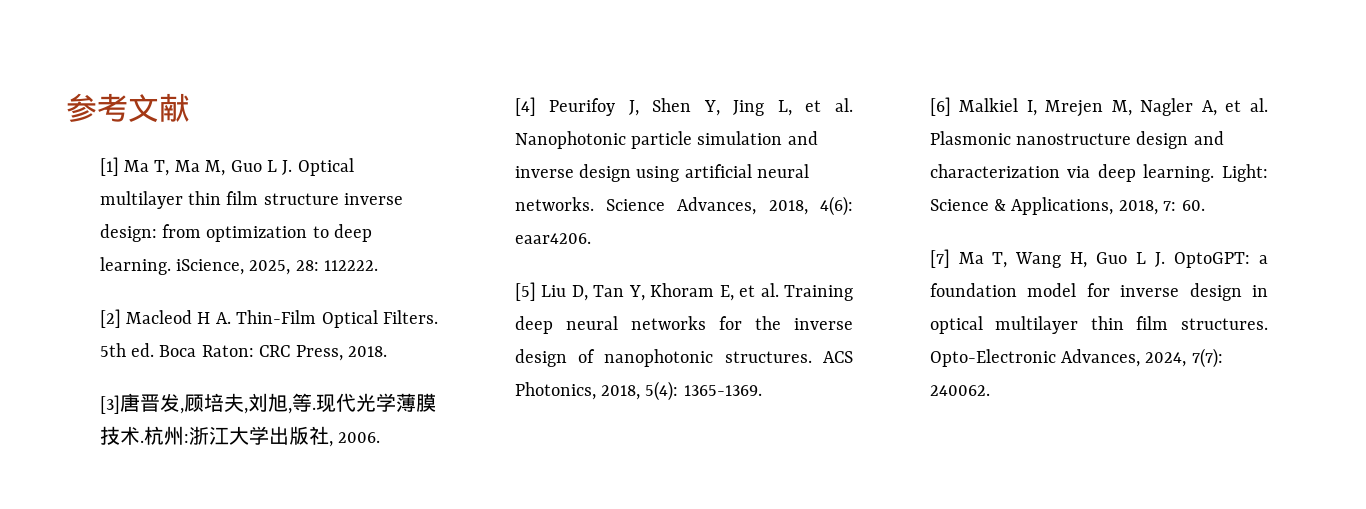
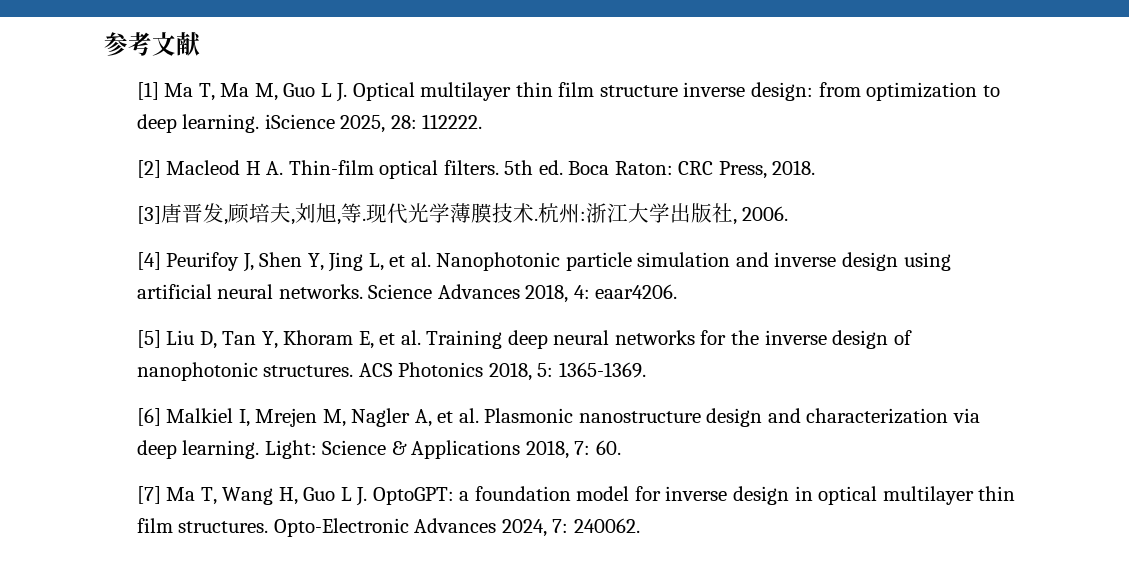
[175,259,244,275] iScience, -> [264,114,335,129] iScience
[236,310,438,328] Thin-Film Optical Filters. -> [288,160,499,179] Thin-film optical filters.
[677,196,853,216] Advances, 2018, 4(6): -> [437,284,590,303] Advances 2018, 4:
[514,381,679,401] Photonics, 2018, 5(4): -> [398,362,554,381] Photonics 2018, 5:
[1011,197,1114,215] Applications, -> [411,440,521,459] Applications
[1060,348,1223,368] Advances, 2024, 7(7): -> [414,518,569,537] Advances 2024, 7:

